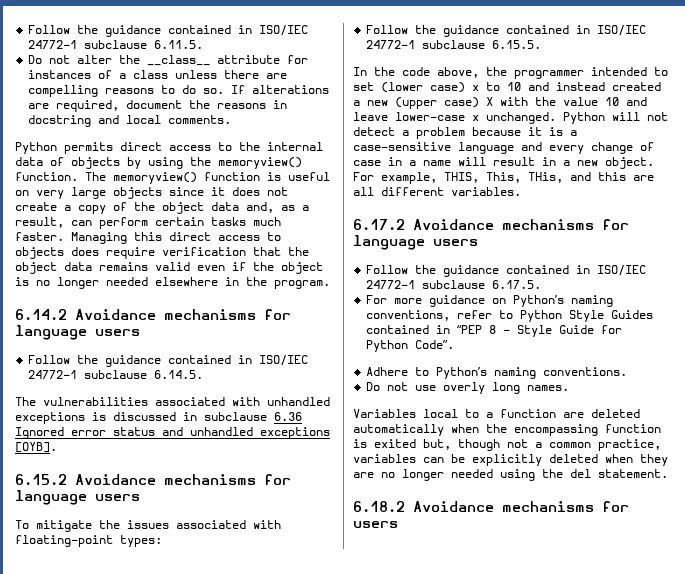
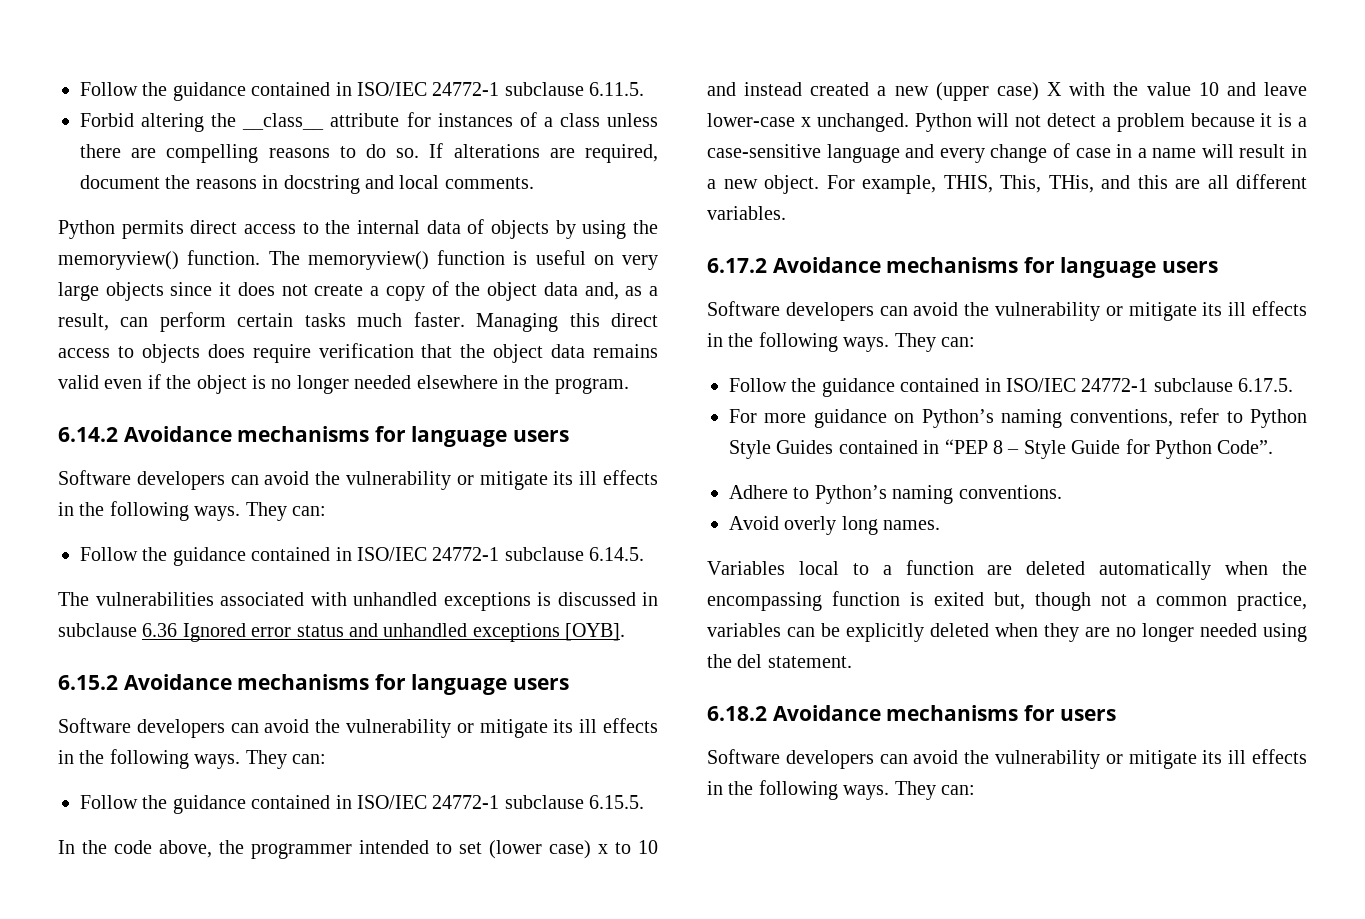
[28,55,113,64] Do not alter -> [80,113,205,132] Forbid altering
(140, 332) none -> [58,470,658,490] [58,501,326,521] // Software developers can avoid the vulnerability or mitigate its ill effects in the following ways. They can:
[15,520,281,532] [15,535,162,547] To mitigate the issues associated with floating-point types: -> [58,718,658,738] [58,749,326,769] Software developers can avoid the vulnerability or mitigate its ill effects in the following ways. They can:
(478, 242) none -> [707,301,1307,321] [707,332,975,352] // Software developers can avoid the vulnerability or mitigate its ill effects in the following ways. They can:
[366,382,437,391] Do not use -> [729,516,779,530] Avoid
(398, 524) none -> [707,749,1307,769] [707,780,975,800] // Software developers can avoid the vulnerability or mitigate its ill effects in the following ways. They can:

